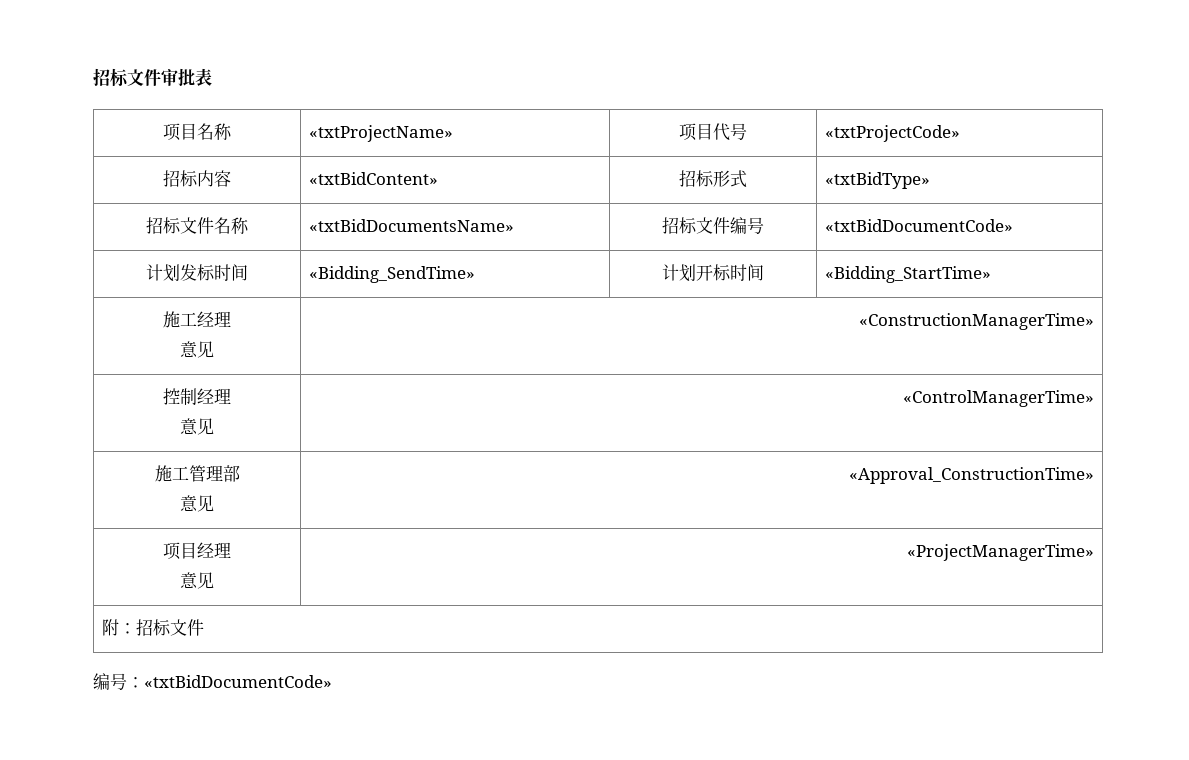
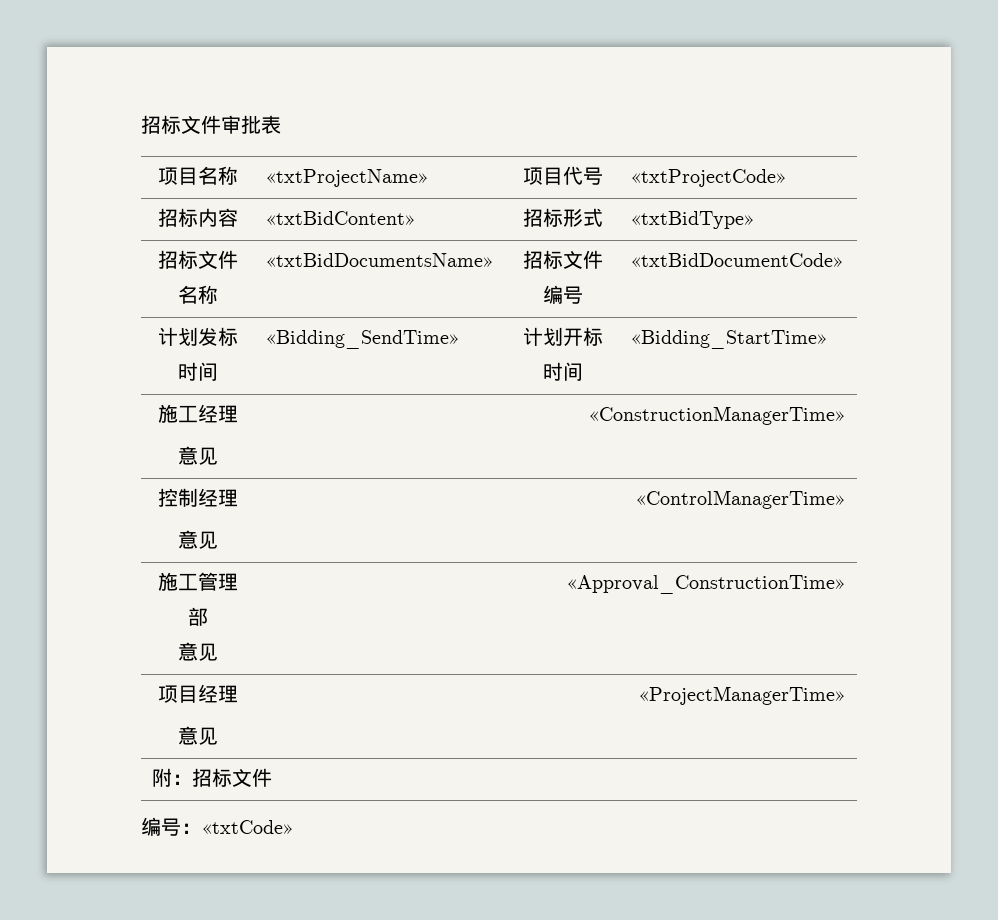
[144,675,332,688] «txtBidDocumentCode» -> [201,820,294,834] «txtCode»

